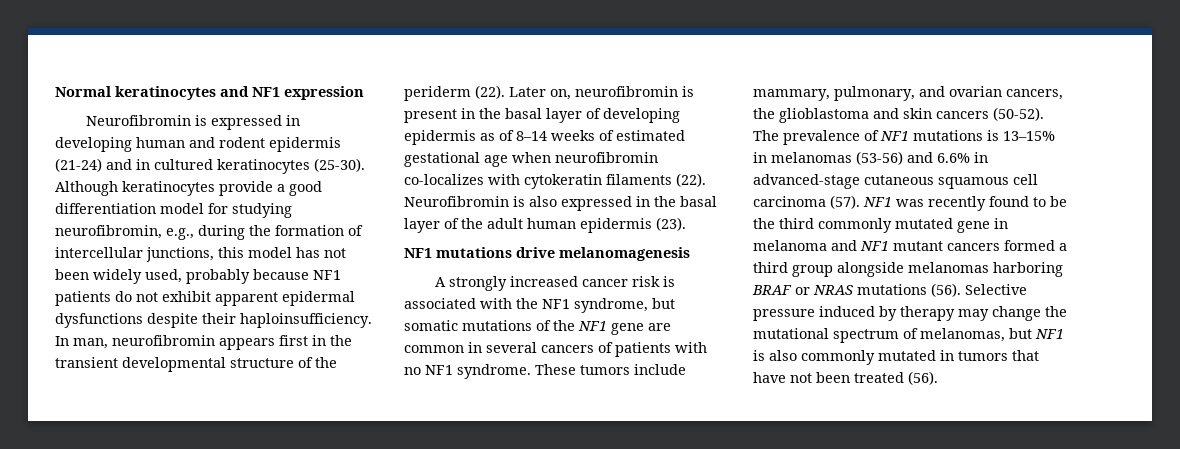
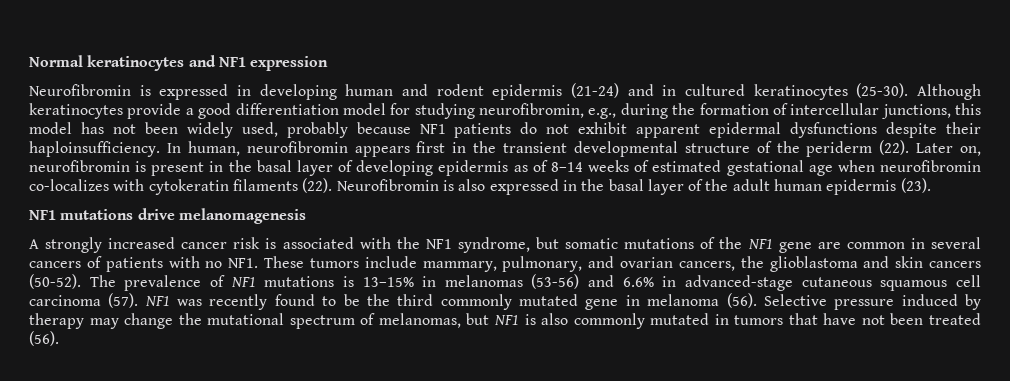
[73,338,108,349] man, -> [187,141,240,156] human,
[425,364,531,379] NF1 syndrome. -> [228,258,259,268] NF1.
[831,240,1067,251] [753,262,1063,277] [752,284,927,295] and NF1 mutant cancers formed a third group alongside melanomas harboring BRAF or NRAS mutations -> (720, 300) none

